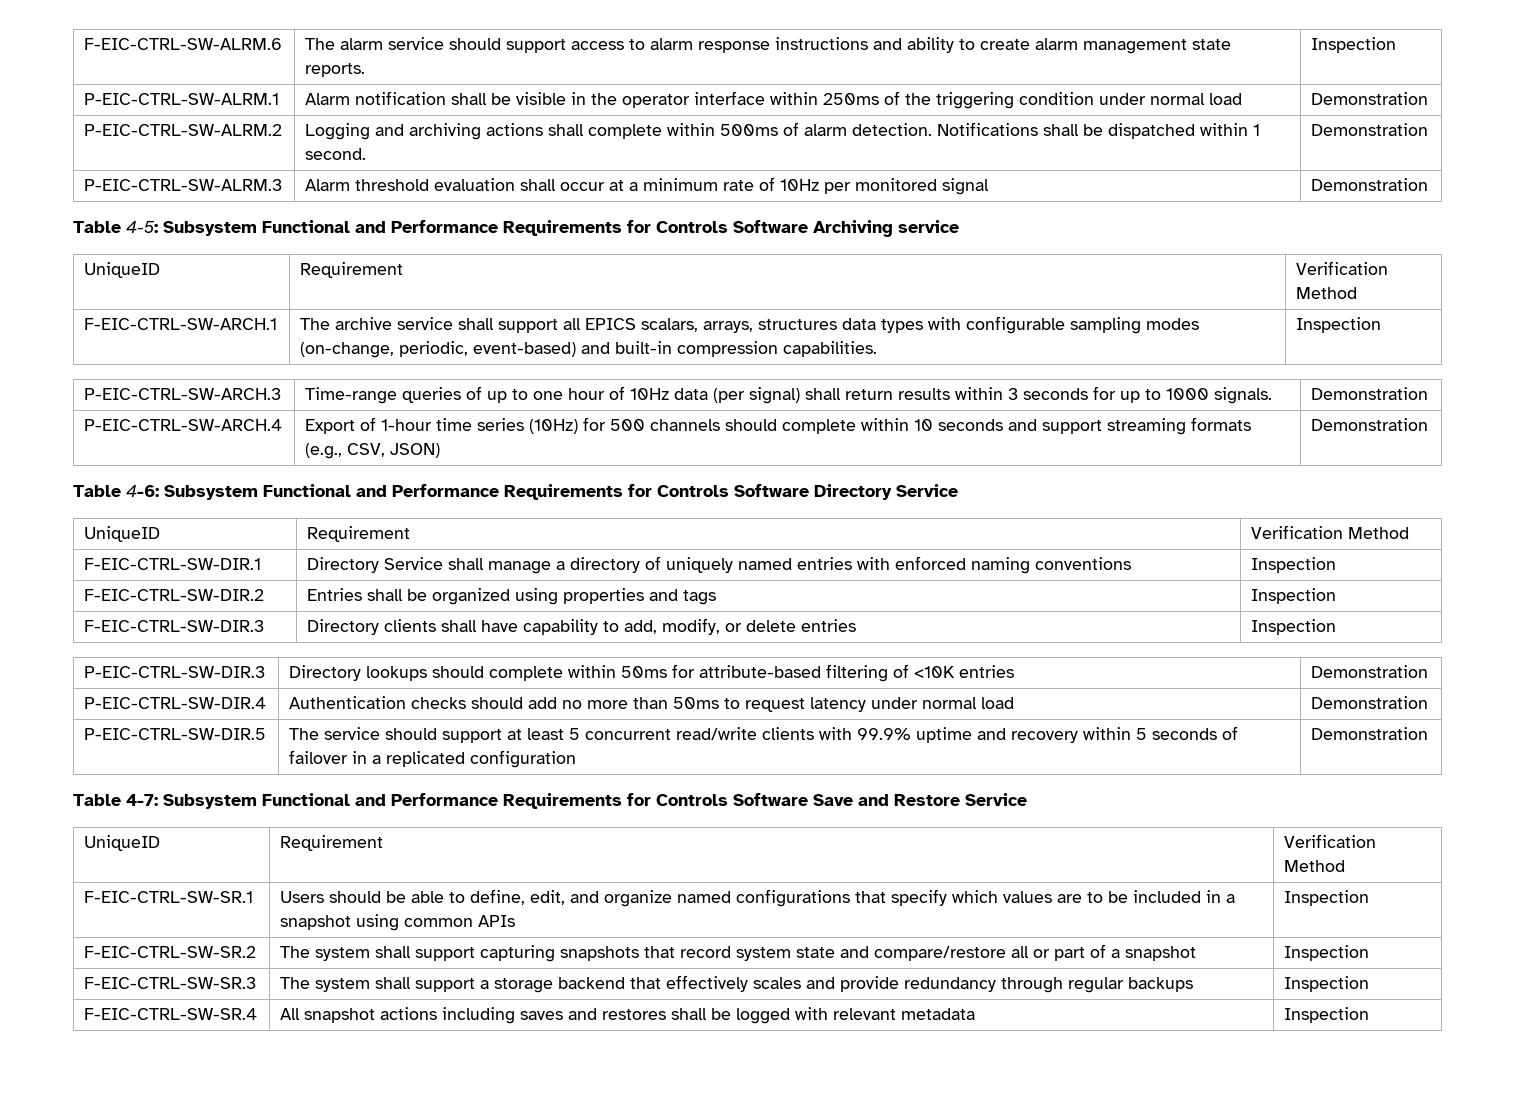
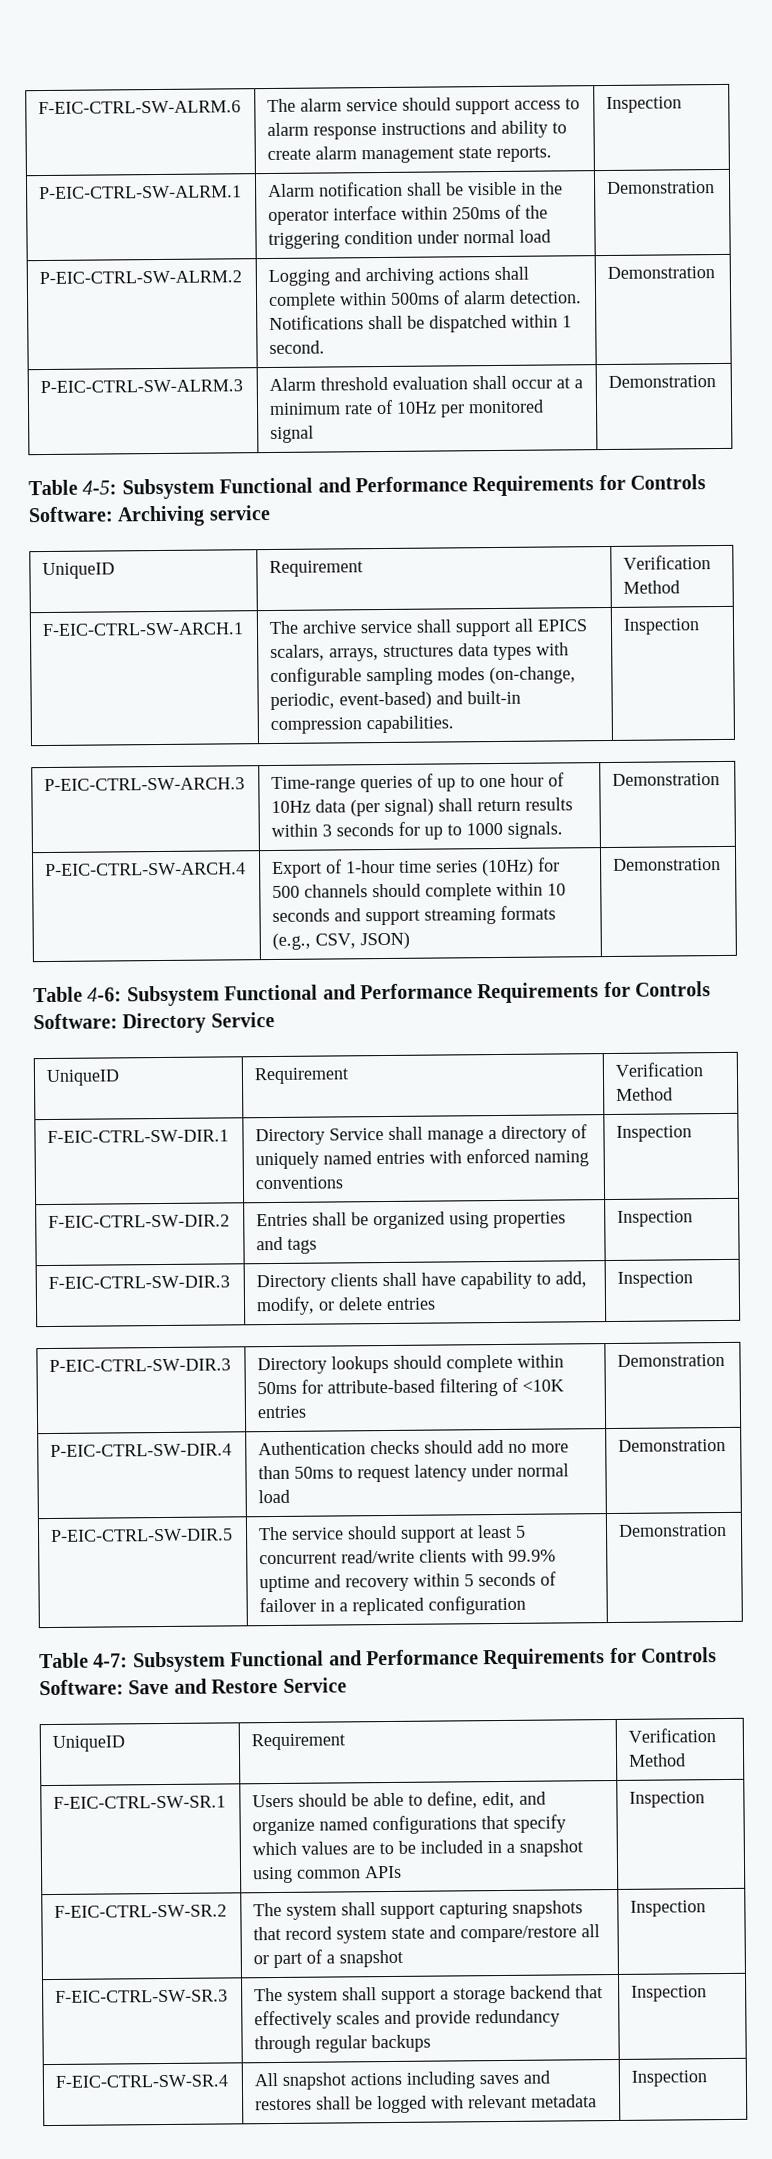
[733,220,808,233] Software -> [28,506,114,523] Software:
[734,484,809,497] Software -> [33,1013,118,1030] Software:
[733,793,808,806] Software -> [39,1679,124,1696] Software:

